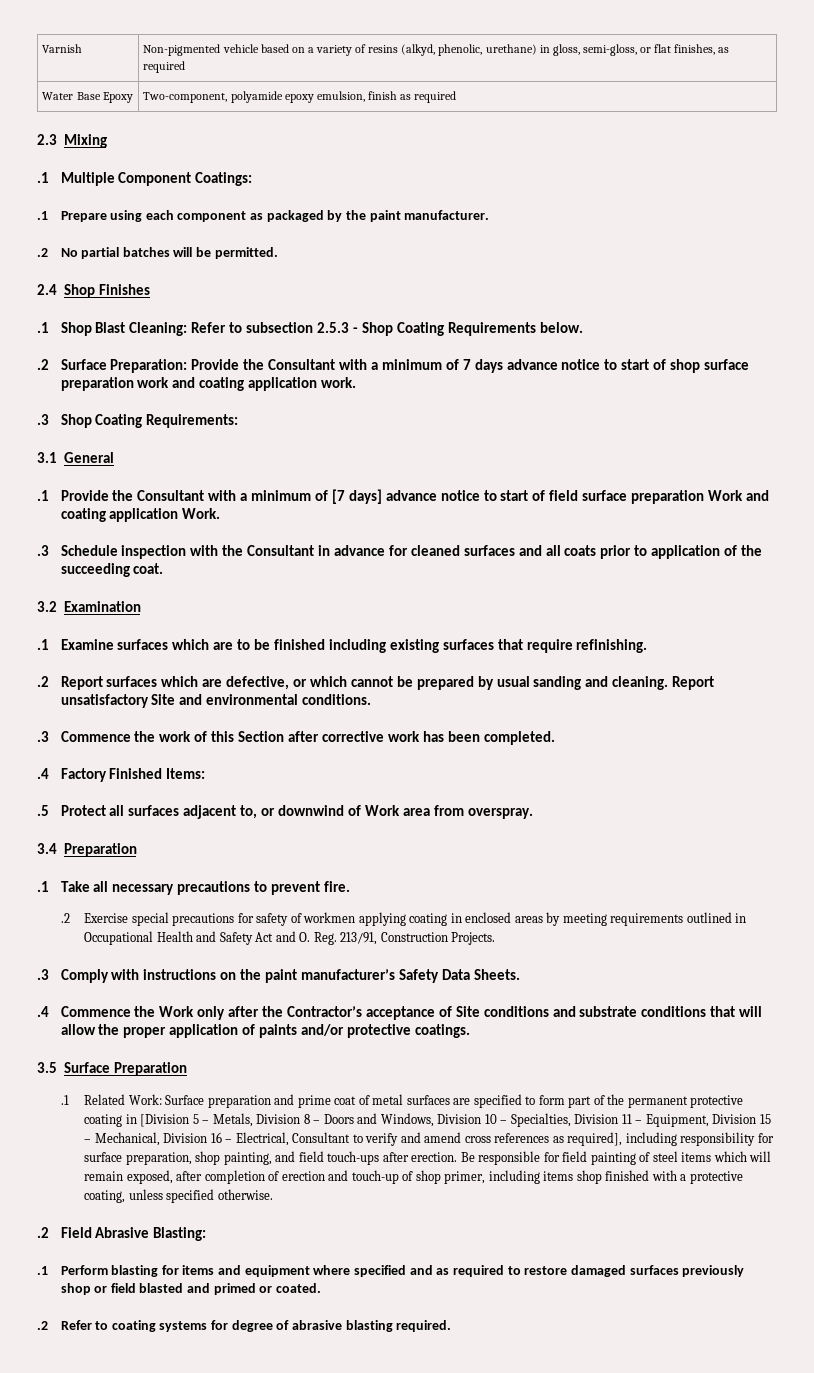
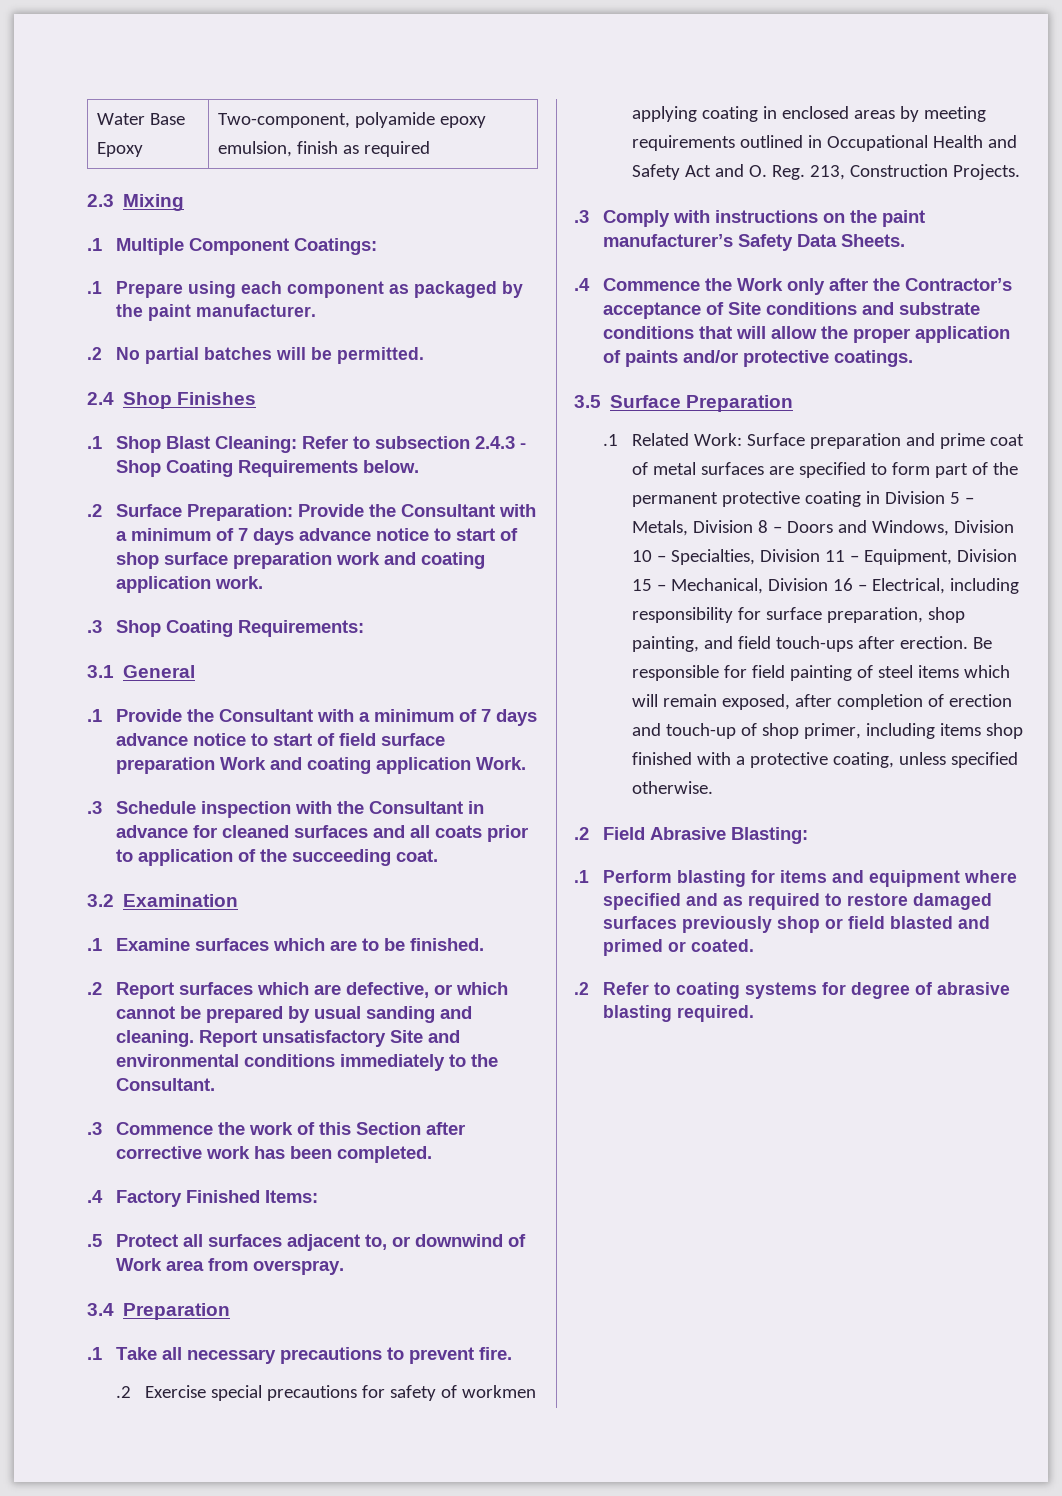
[42,44,83,53] [143,44,730,56] [143,61,186,73] Varnish | Non-pigmented vehicle based on a variety of resins (alkyd, phenolic, urethane) in gloss, semi-gloss, or flat finishes, as required // -> (96, 119) none
[316,322,349,333] 2.5.3 -> [475,436,516,449] 2.4.3
[331,489,382,504] [7 days] -> [481,709,538,726] 7 days
[273,639,648,653] finished including existing surfaces that require refinishing. -> [410,938,485,951] finished.
[302,694,372,705] conditions. -> [244,1054,499,1071] [116,1078,216,1091] conditions immediately to the Consultant.
[340,932,378,945] 213/91, -> [810,165,846,180] 213,
[140,1114,190,1127] [Division -> [885,491,946,504] Division
[292,1132,623,1146] Consultant to verify and amend cross references as required], -> (946, 586) none

